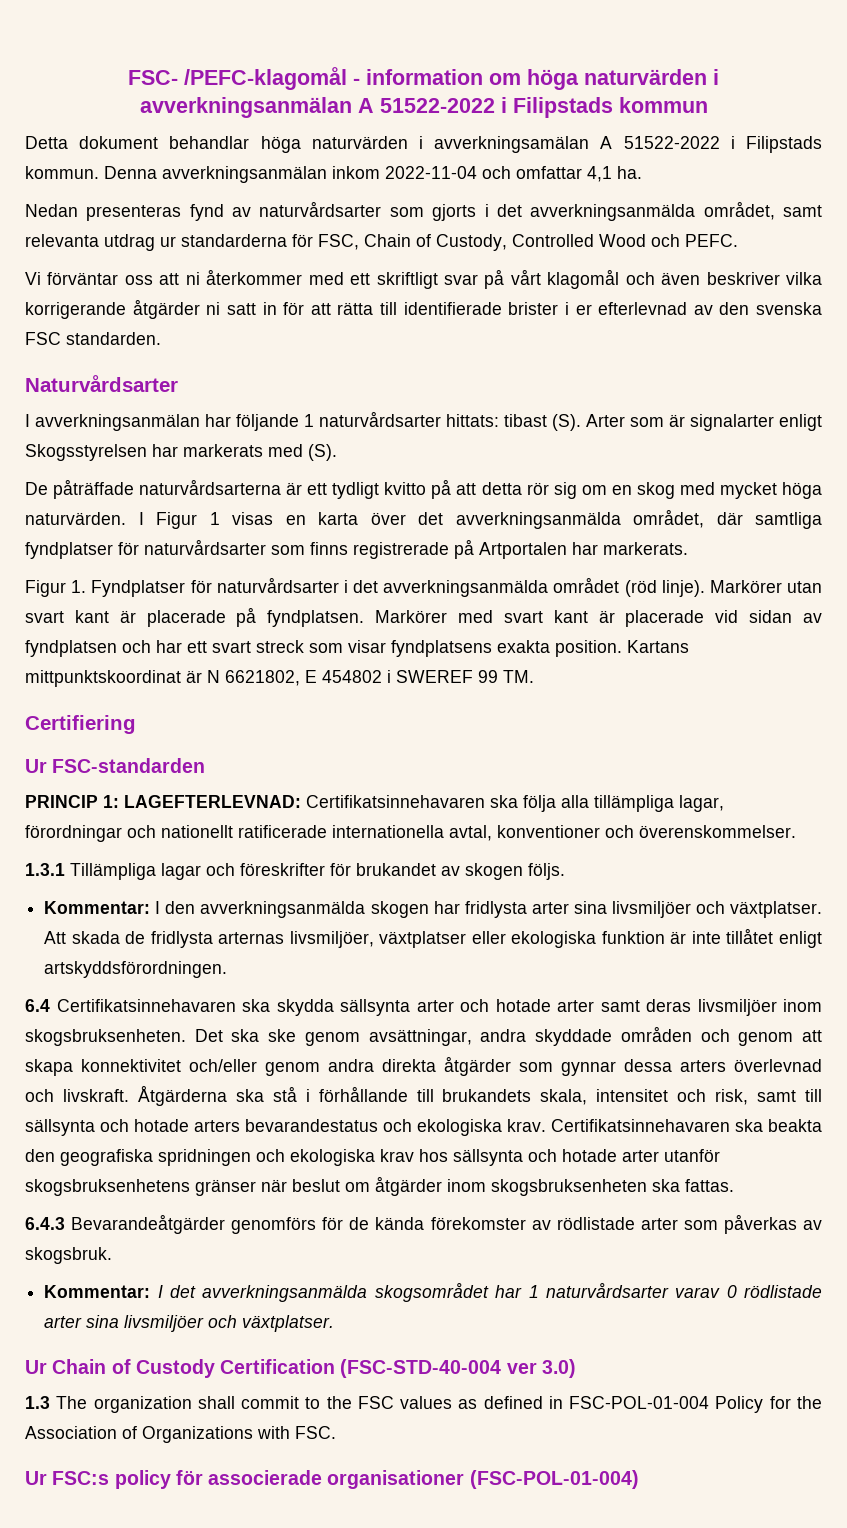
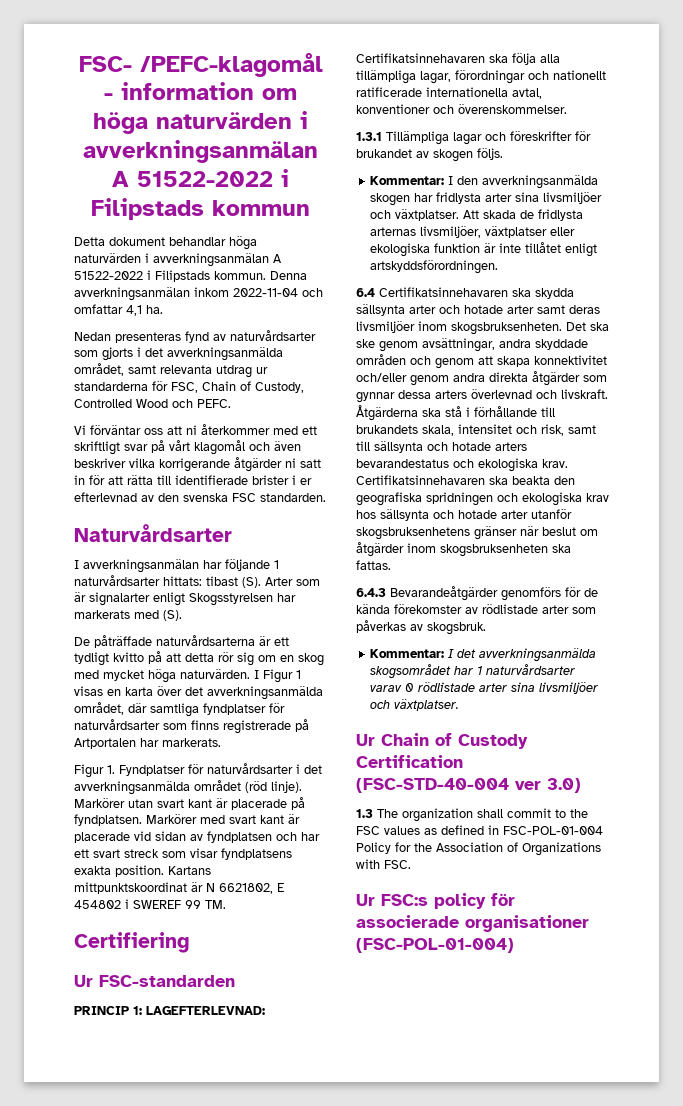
[434,136,590,153] avverkningsamälan -> [153,253,269,267] avverkningsanmälan

